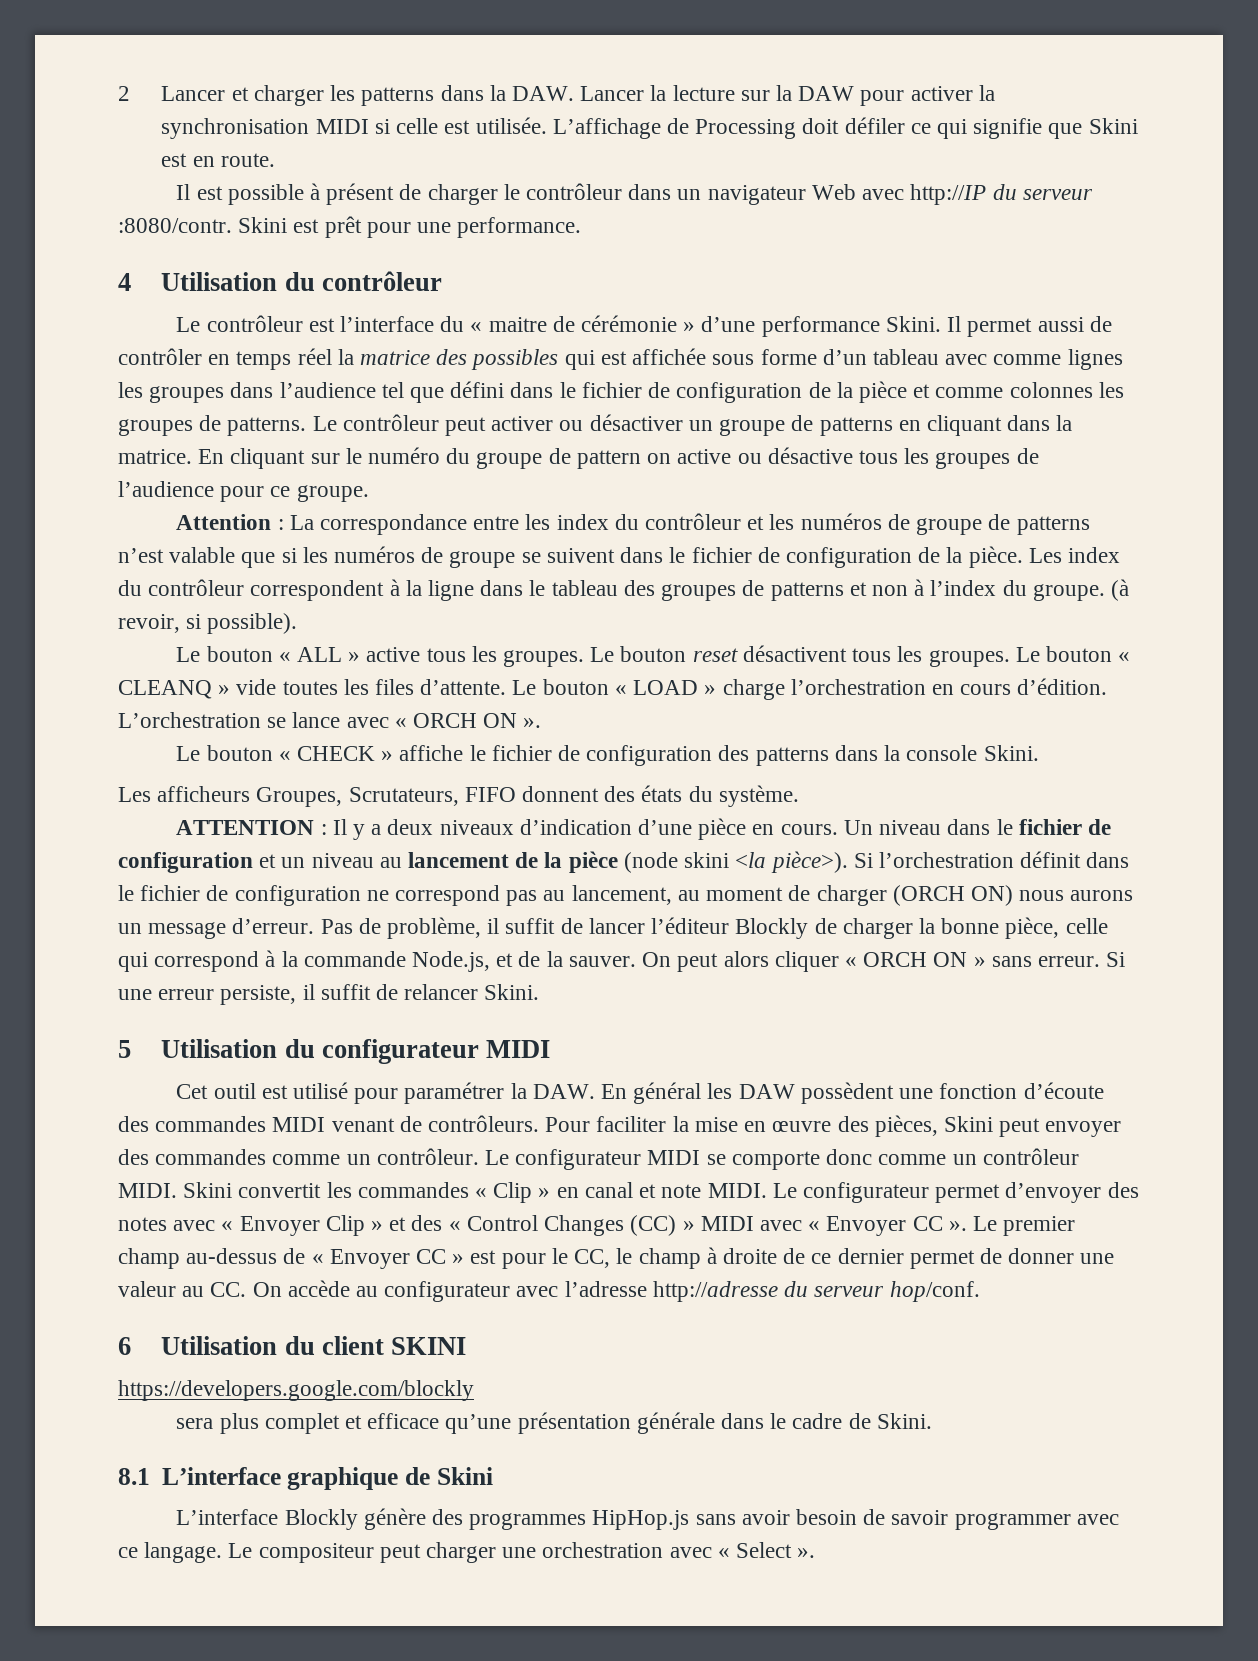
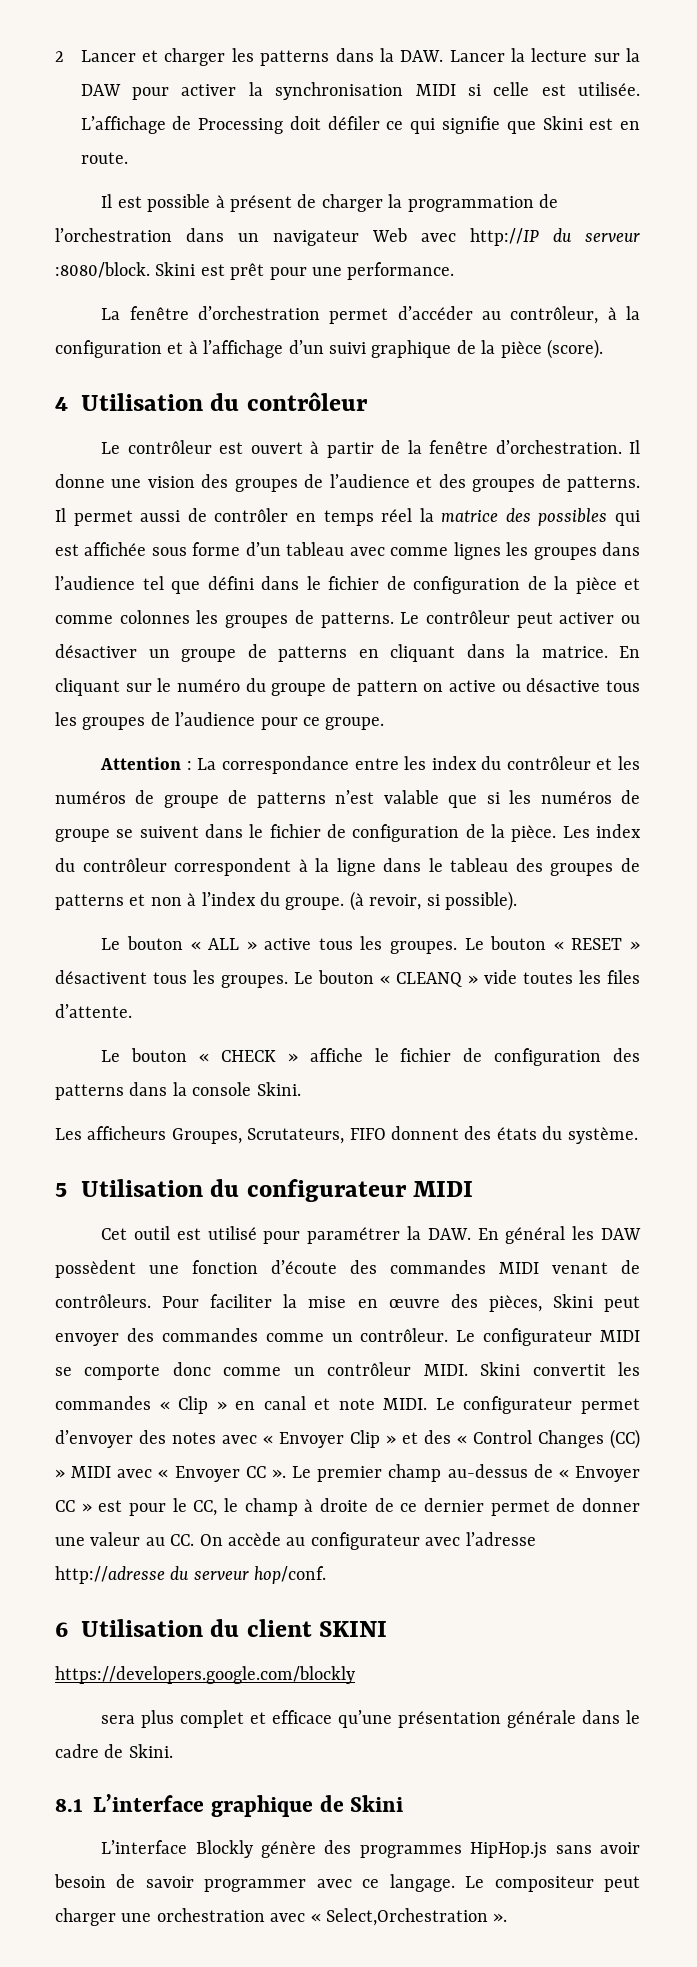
[503,183,623,200] le contrôleur -> [388,194,558,212] [55,228,172,242] la programmation de l’orchestration
[118,218,232,233] :8080/contr. -> [55,262,150,278] :8080/block.
(582, 227) none -> [101,306,640,324] [55,339,603,359] // La fenêtre d’orchestration permet d’accéder au contrôleur, à la configuration et à l’affichage d’un suivi graphique de la pièce (score).
[340,315,941,337] l’interface du « maitre de cérémonie » d’une performance Skini. -> [250,440,640,458] [55,474,640,492] ouvert à partir de la fenêtre d’orchestration. Il donne une vision des groupes de l’audience et des groupes de patterns.
[692,648,738,662] reset -> [553,938,640,950] « RESET »
[512,678,1108,700] [118,712,542,728] Le bouton « LOAD » charge l’orchestration en cours d’édition. L’orchestration se lance avec « ORCH ON ». -> (132, 1011) none
[176,818,1111,840] [118,851,1130,873] [118,885,1134,906] [118,917,1108,939] [118,950,1126,972] [118,984,540,1005] // ATTENTION : Il y a deux niveaux d’indication d’une pièce en cours. Un niveau dans le fichier de configuration et un niveau au lancement de la pièce (node skini <la pièce>). Si l’orchestration définit dans le fichier de configuration ne correspond pas au lancement, au moment de charger (ORCH ON) nous aurons un message d’erreur. Pas de problème, il suffit de lancer l’éditeur Blockly de charger la bonne pièce, celle qui correspond à la commande Node.js, et de la sauver. On peut alors cliquer « ORCH ON » sans erreur. Si une erreur persiste, il suffit de relancer Skini. -> (638, 1135) none
[736,1542,793,1558] Select -> [326,1908,488,1926] Select,Orchestration

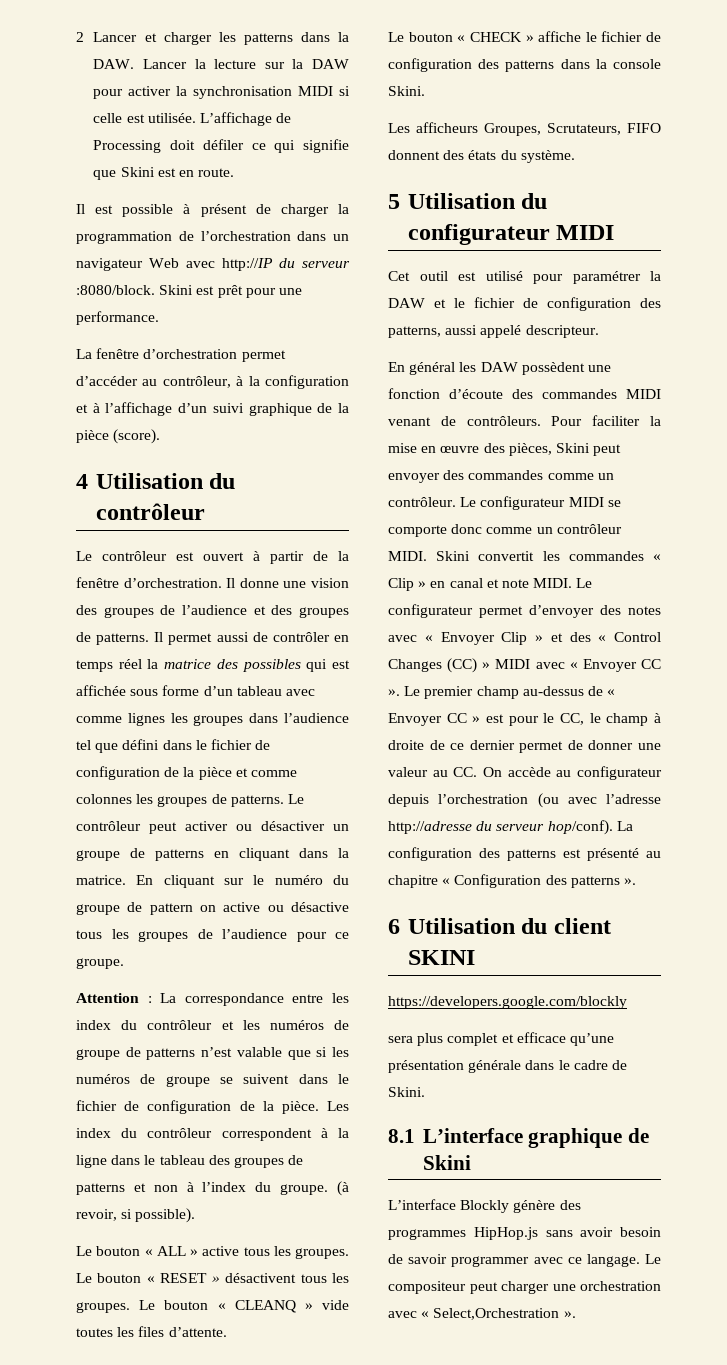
[427,1228,471,1240] DAW. -> [388,297,661,311] [388,325,599,338] DAW et le fichier de configuration des patterns, aussi appelé descripteur. //
(420, 1541) none -> [388,793,559,808] depuis l’orchestration (ou
[254,1566,327,1584] hop/conf. -> [547,820,633,835] [388,847,661,861] [388,874,636,888] hop/conf). La configuration des patterns est présenté au chapitre « Configuration des patterns ».

